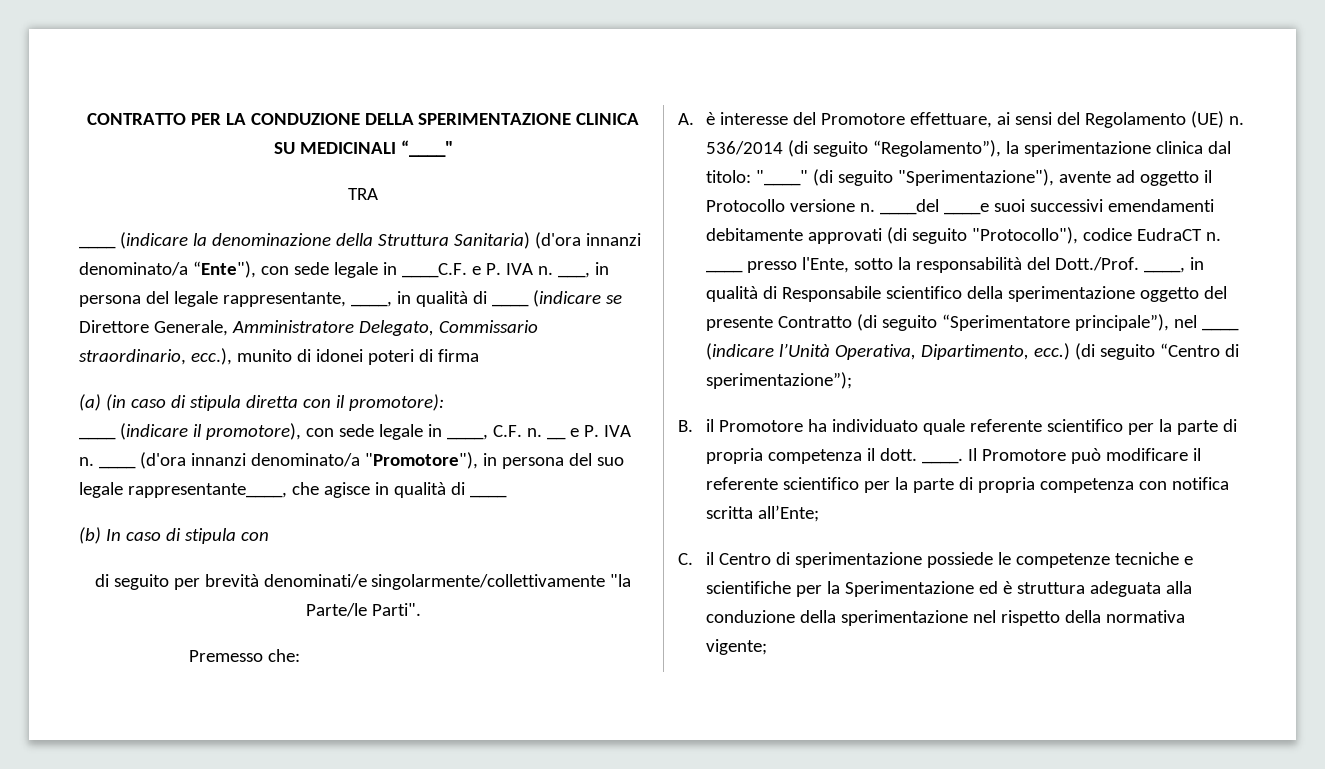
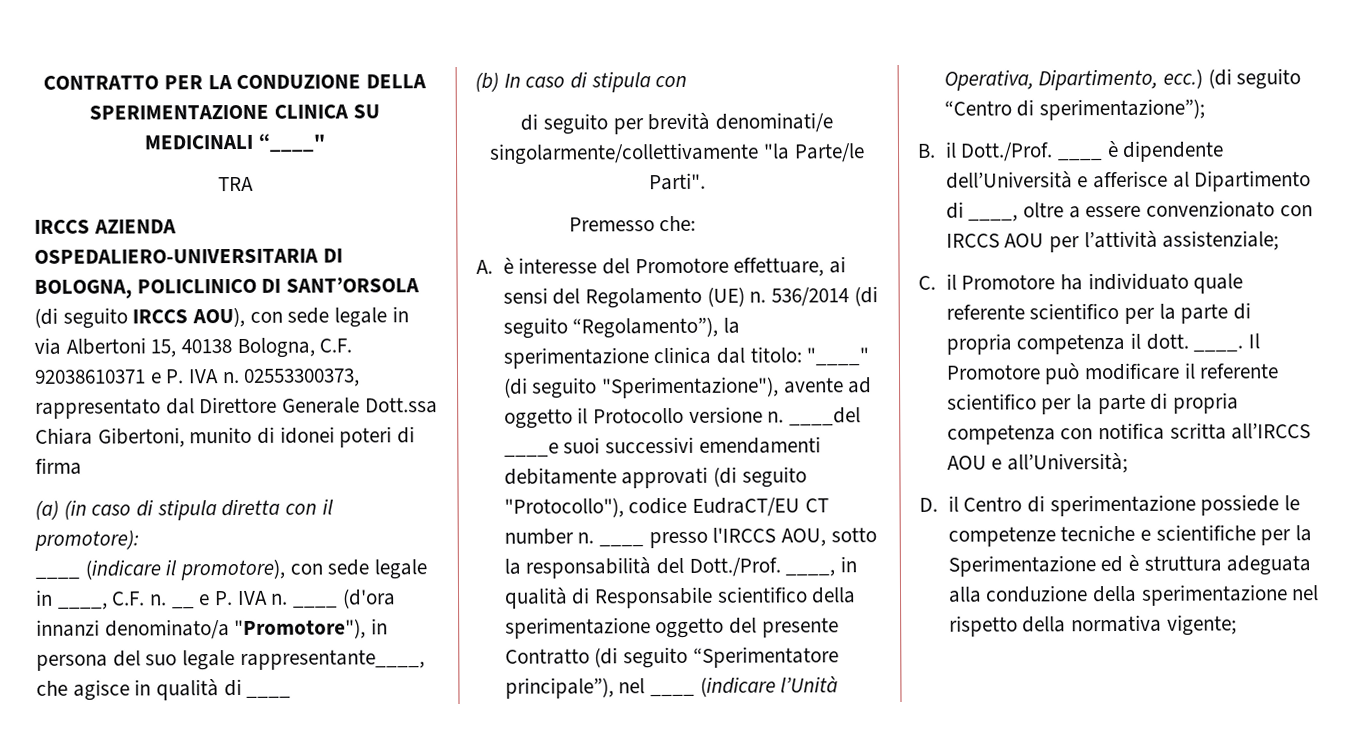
[79,232,641,249] [79,261,609,278] [79,291,487,307] [491,290,622,307] [79,320,538,336] [79,348,232,365] ____ (indicare la denominazione della Struttura Sanitaria) (d'ora innanzi denominato/a “Ente"), con sede legale in ____C.F. e P. IVA n. ___, in persona del legale rappresentante, ____, in qualità di ____ (indicare se Direttore Generale, Amministratore Delegato, Commissario straordinario, ecc.), -> [34,219,177,234] [34,248,343,264] [34,277,421,299] [34,306,409,329] [34,337,353,359] [34,368,361,387] [35,396,438,419] [35,427,185,448] IRCCS AZIENDA OSPEDALIERO-UNIVERSITARIA DI BOLOGNA, POLICLINICO DI SANT’ORSOLA (di seguito IRCCS AOU), con sede legale in via Albertoni 15, 40138 Bologna, C.F. 92038610371 e P. IVA n. 02553300373, rappresentato dal Direttore Generale Dott.ssa Chiara Gibertoni,
[1136,228,1202,241] EudraCT -> [691,497,829,517] [503,528,574,545] EudraCT/EU CT number
[801,257,849,273] l'Ente, -> [712,527,826,547] l'IRCCS AOU,
(714, 425) none -> [960,140,1225,162] [945,170,1312,192] [945,200,1313,222] [945,230,1280,253] [918,273,957,290] Dott./Prof. ____ è dipendente dell’Università e afferisce al Dipartimento di ____, oltre a essere convenzionato con IRCCS AOU per l’attività assistenziale; // C. il
[757,505,819,522] [678,553,693,565] all’Ente; // C. -> [1231,423,1312,440] [946,452,1128,474] [919,497,938,512] all’IRCCS AOU e all’Università; // D.

